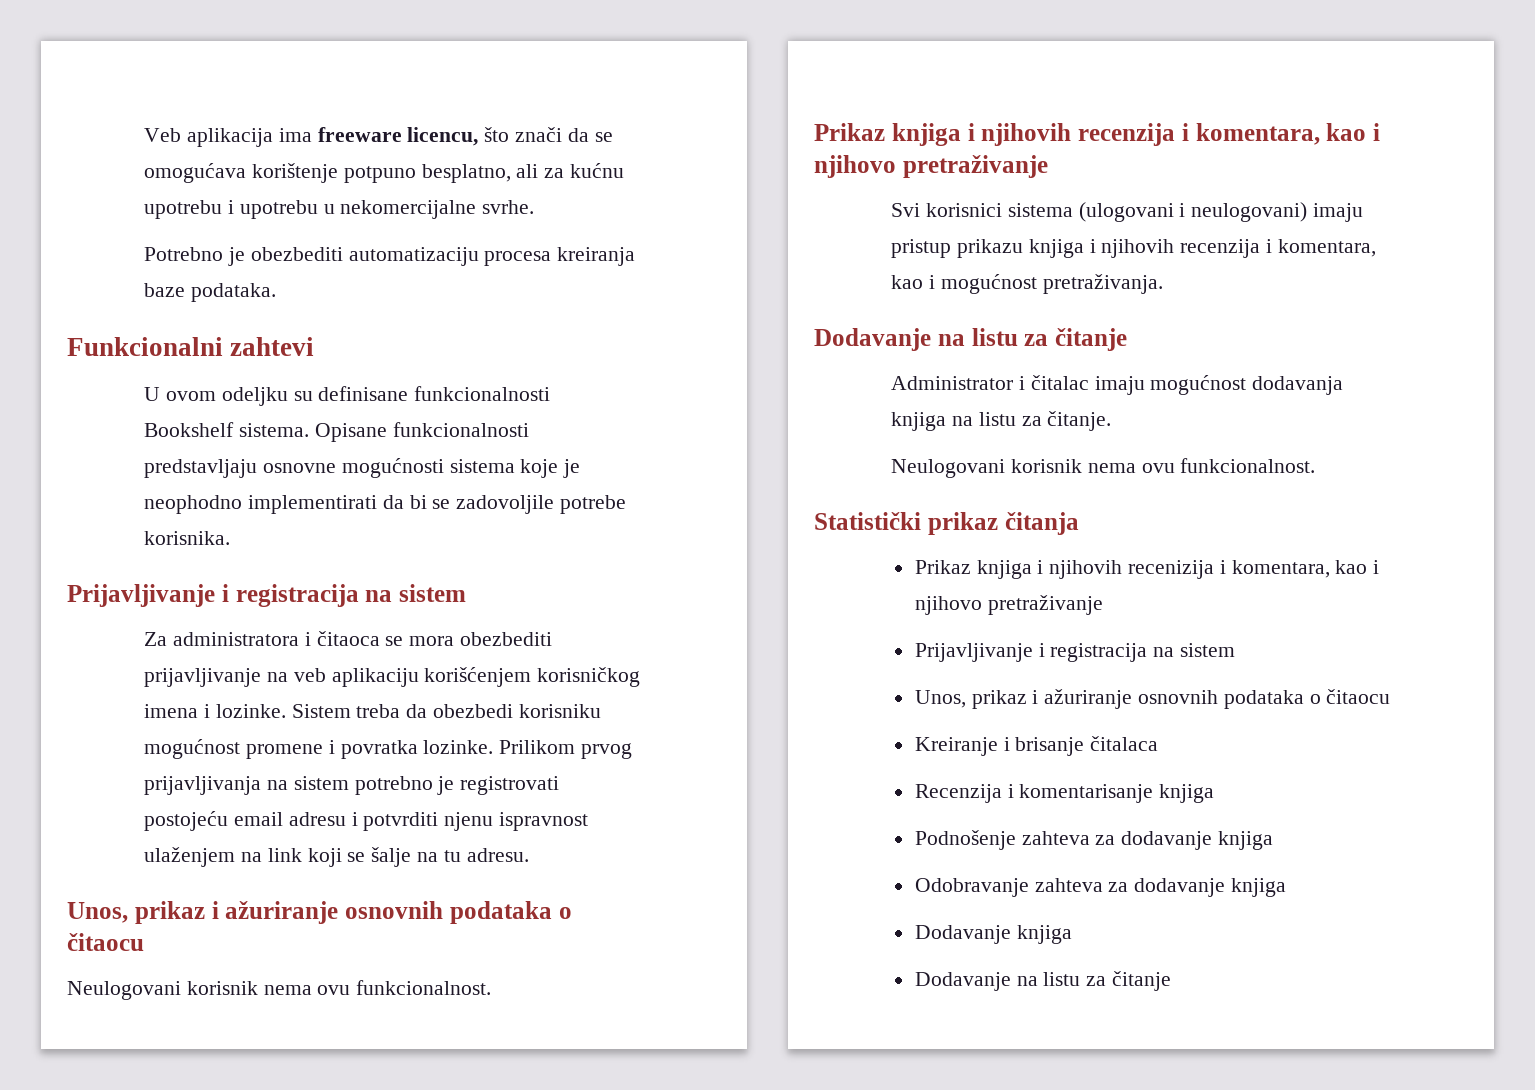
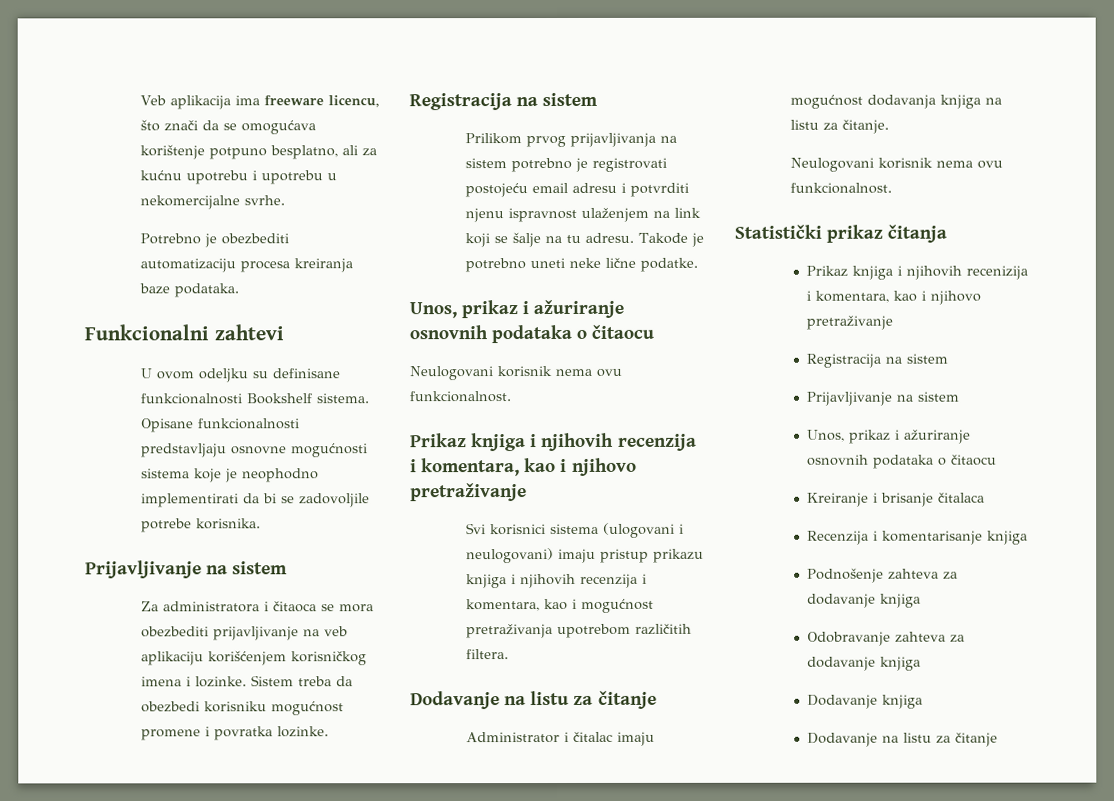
[221,584,359,607] i registracija -> (202, 569) none
(494, 747) none -> [409,92,599,111] // Registracija na sistem //
(529, 855) none -> [637,232,704,247] [464,257,698,273] Takođe je potrebno uneti neke lične podatke.
[1042,274,1163,294] pretraživanja. -> [465,623,692,639] [465,649,509,660] pretraživanja upotrebom različitih filtera.
[914,643,1148,662] // Prijavljivanje i registracija -> [805,353,948,368] [805,391,893,406] // Registracija na sistem // Prijavljivanje

